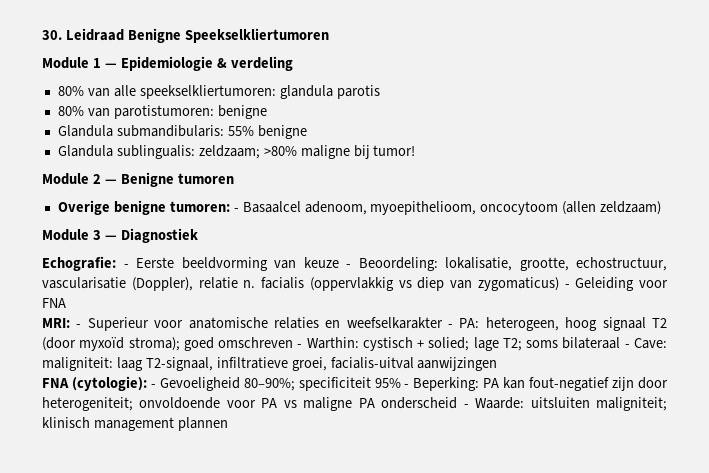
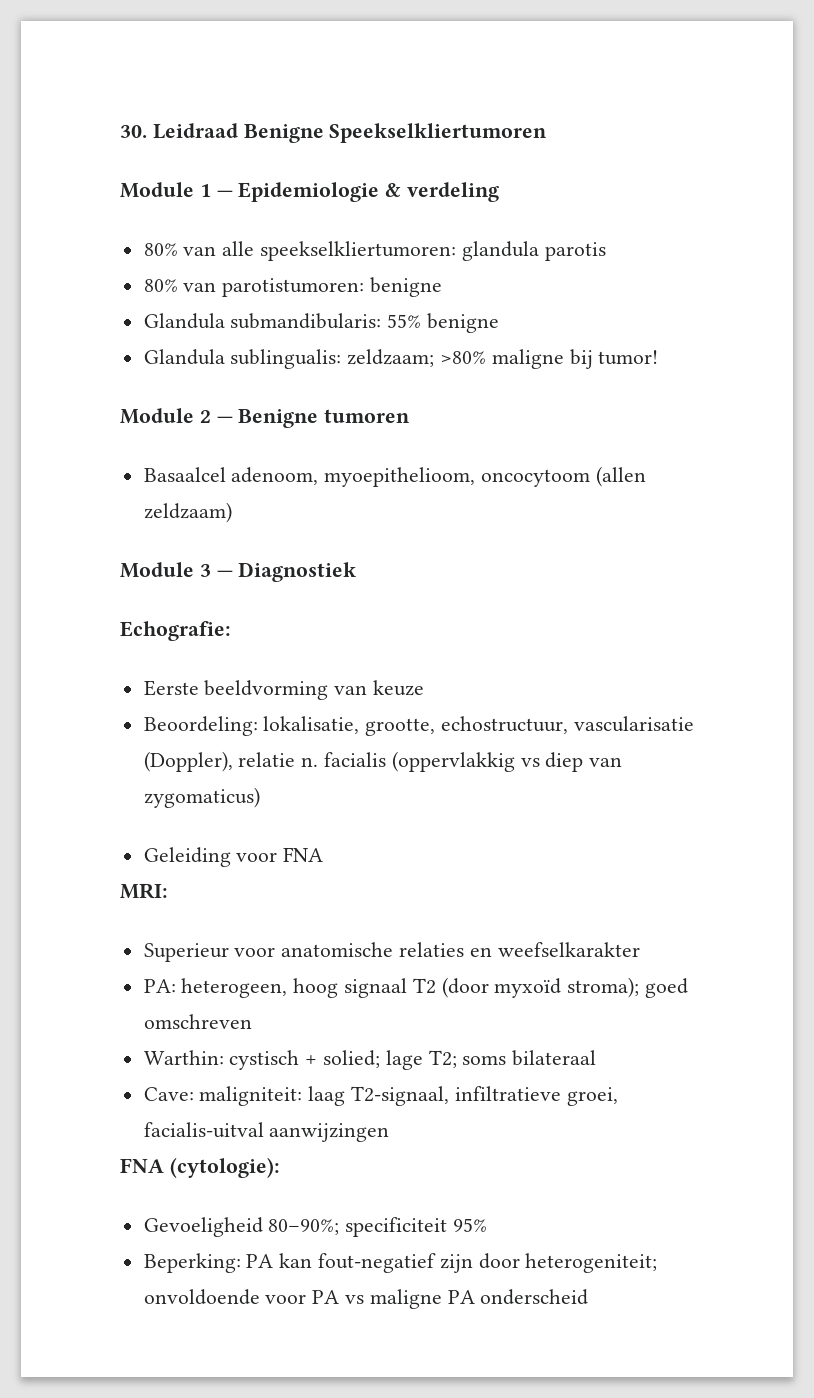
[57,200,239,215] Overige benigne tumoren: - -> (411, 416) none
[123,264,129,268] - -> (231, 631) //
[346,264,351,268] - -> (425, 688) //
[564,284,570,288] - -> (260, 797) //
[76,324,82,328] - -> (168, 891) //
[448,324,454,328] - -> (640, 949) //
[297,344,303,348] - -> (252, 1021) //
[624,344,630,348] - -> (597, 1058) //
[150,384,156,388] - -> (280, 1167) //
[404,384,410,388] - -> (488, 1225) //
[463,397,667,411] [42,417,228,431] - Waarde: uitsluiten maligniteit; klinisch management plannen -> (589, 1297) none

